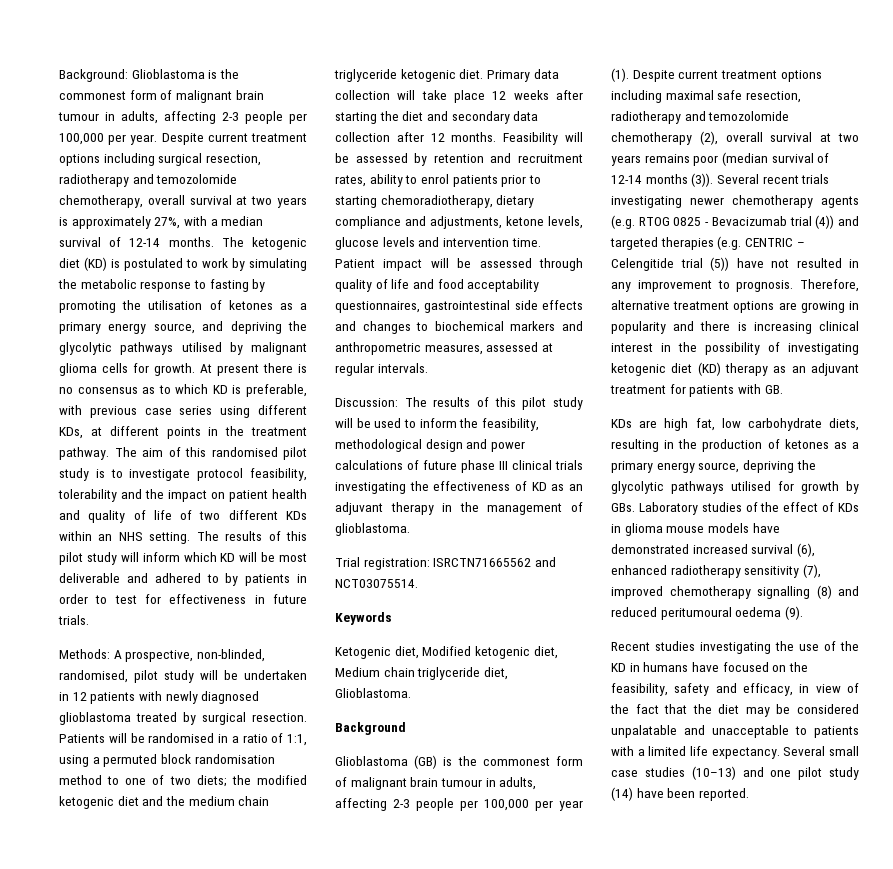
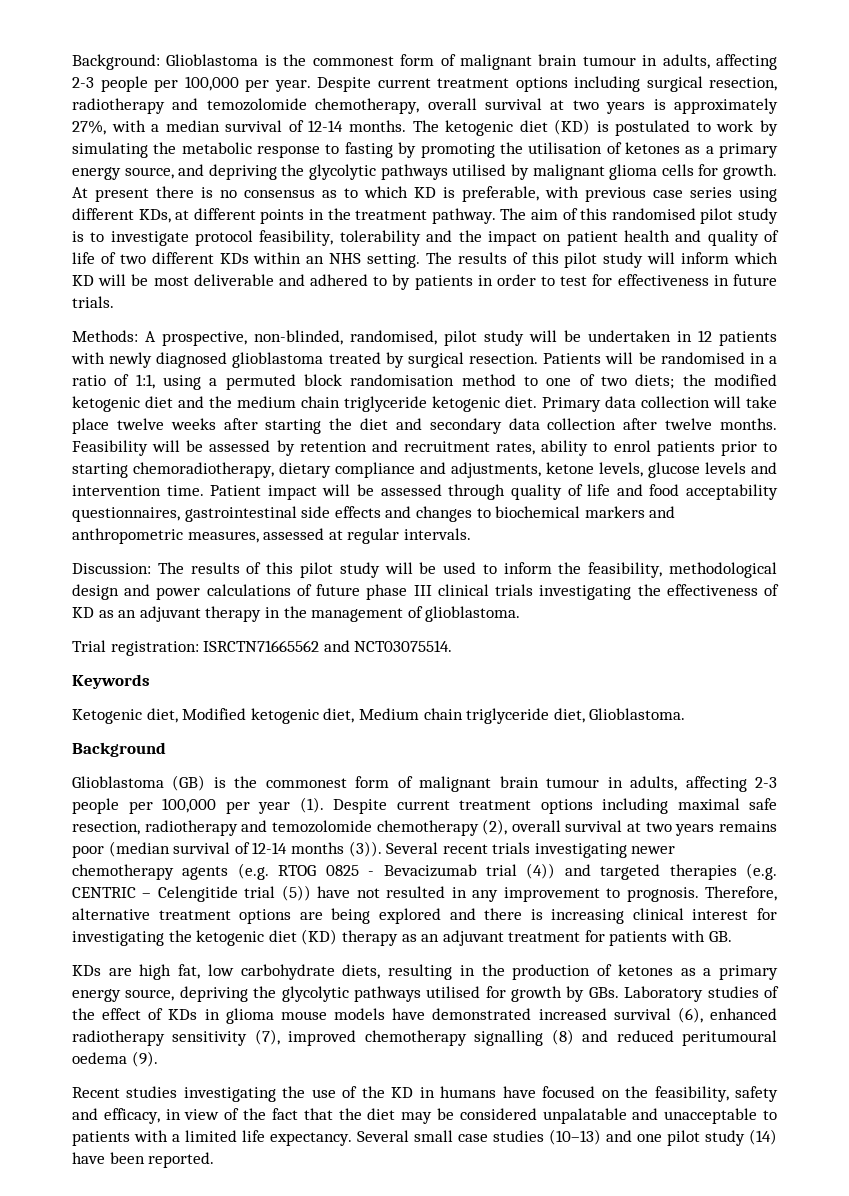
[492,91,507,100] 12 -> [116,418,164,430] twelve
[430,133,445,142] 12 -> [665,418,713,430] twelve
[800,301,859,313] [611,321,666,334] growing in popularity -> [331,908,441,924] being explored
[661,342,859,355] in the possibility of investigating -> [757,908,777,920] [72,930,192,946] for investigating the

